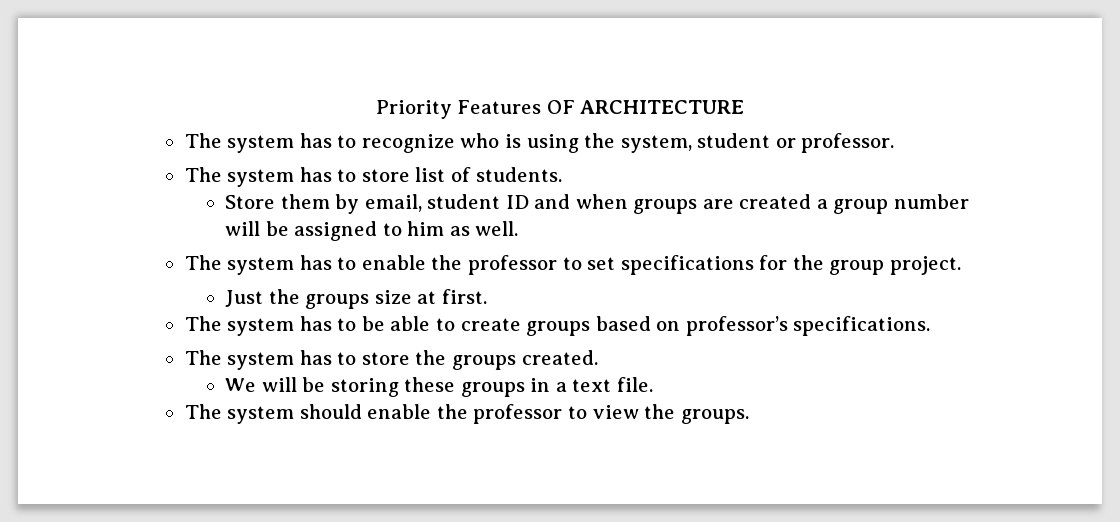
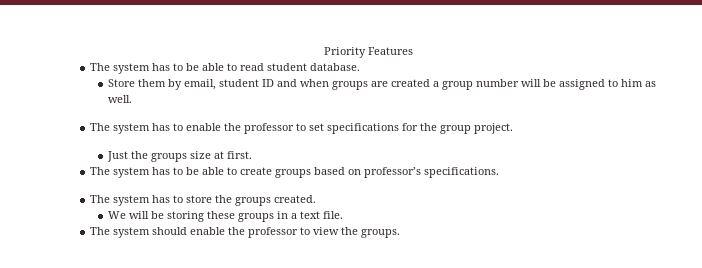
[546,100,745,114] [184,133,895,153] [184,167,562,187] OF ARCHITECTURE // The system has to recognize who is using the system, student or professor. // The system has to store list of students. -> [89,63,360,74] // The system has to be able to read student database.

